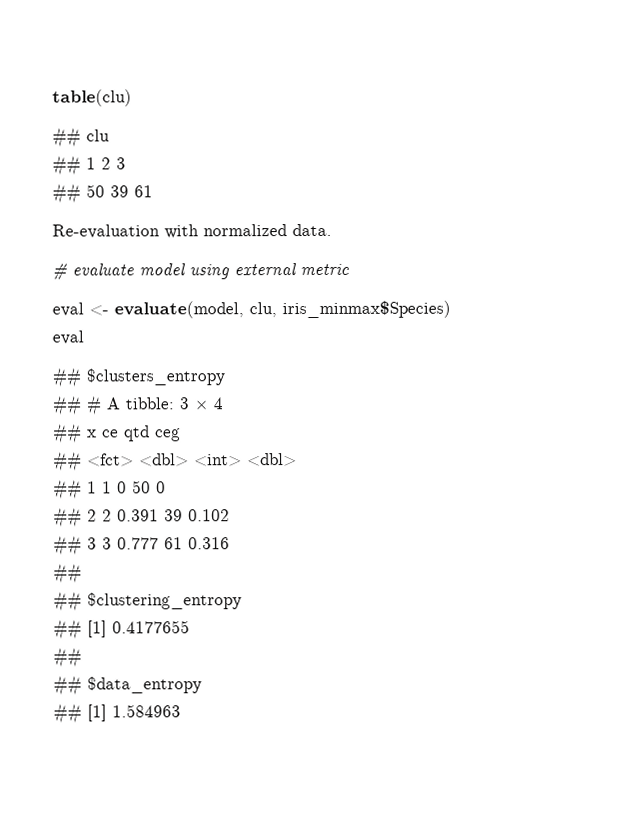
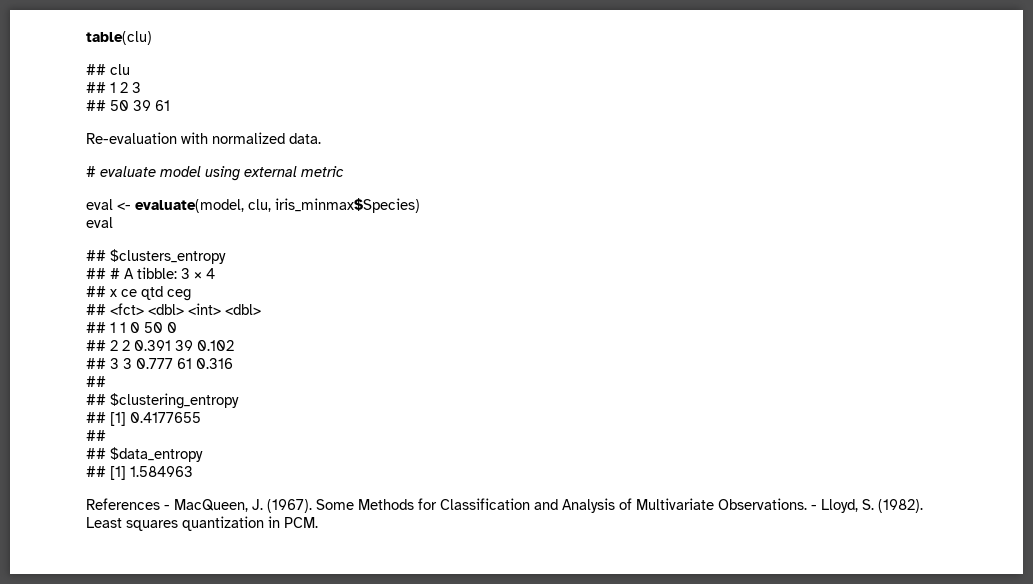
(181, 711) none -> [86,498,923,513] [86,516,318,531] // References - MacQueen, J. (1967). Some Methods for Classification and Analysis of Multivariate Observations. - Lloyd, S. (1982). Least squares quantization in PCM.

